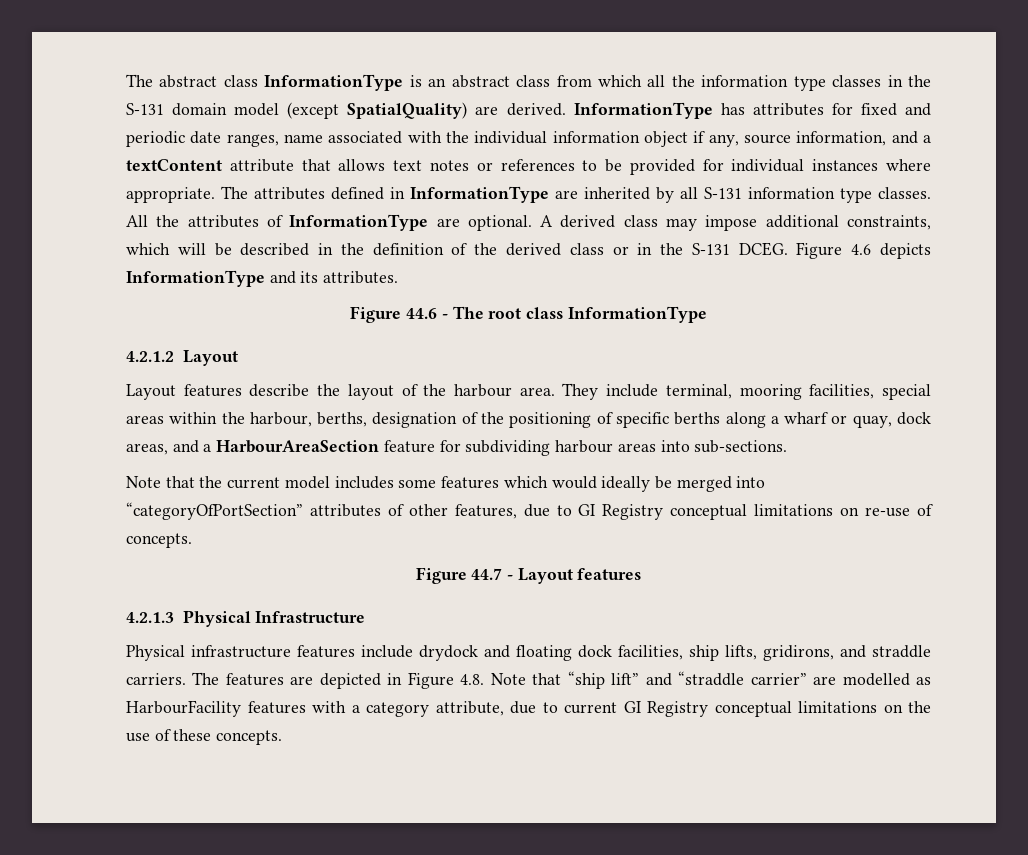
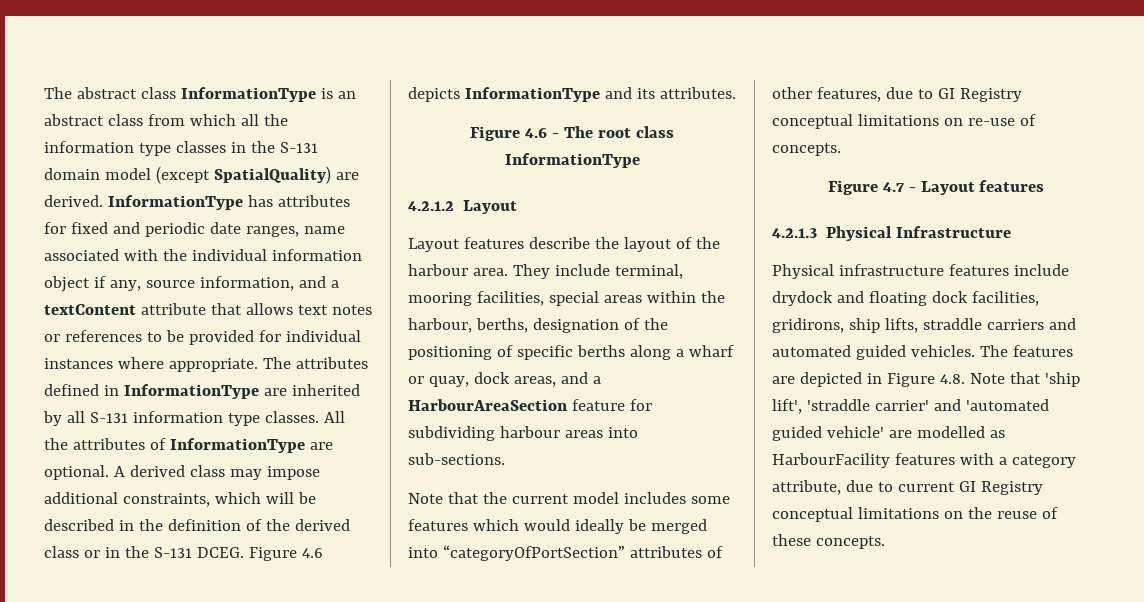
[406,308,438,319] 44.6 -> [525,128,548,138] 4.6
[471,568,503,580] 44.7 -> [882,182,904,192] 4.7
(683, 652) none -> [772,318,844,333] gridirons,
[763,645,931,661] [126,673,186,685] gridirons, and straddle carriers. -> [922,318,1076,330] [772,345,975,360] straddle carriers and automated guided vehicles.
[567,671,807,689] “ship lift” and “straddle carrier” -> [1044,372,1080,387] [772,399,1049,414] [772,426,884,441] 'ship lift', 'straddle carrier' and 'automated guided vehicle'
[126,733,150,742] use -> [996,511,1037,519] reuse

